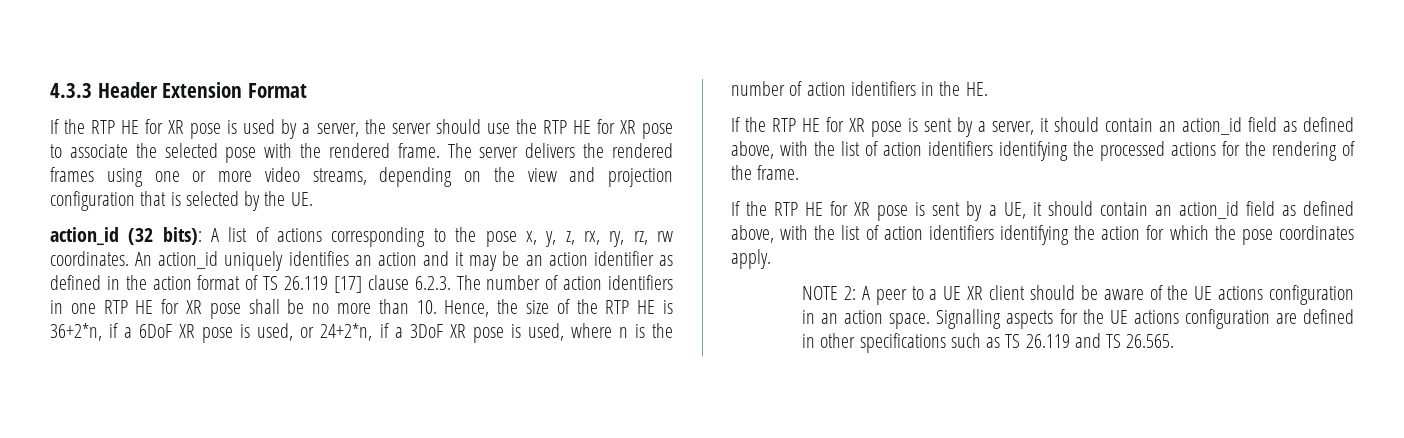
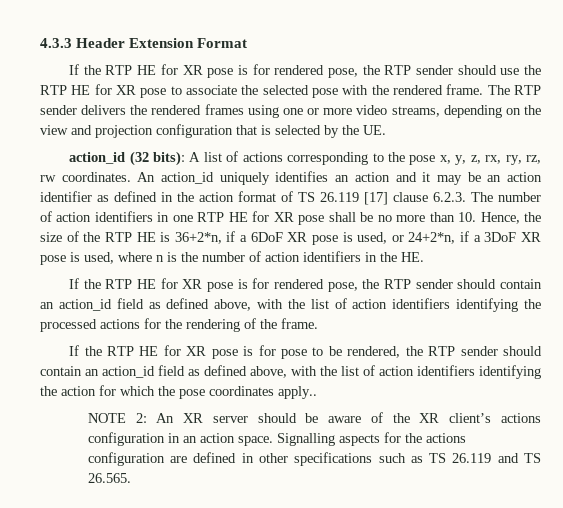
[243,119,431,139] used by a server, the server -> [252,64,453,78] for rendered pose, the RTP sender
[479,147,519,158] server -> [513,85,541,95] [40,105,77,115] RTP sender
[924,117,1049,137] sent by a server, it -> [252,278,453,292] for rendered pose, the RTP sender
[932,201,1042,221] sent by a UE, it -> [258,345,498,359] for pose to be rendered, the RTP sender
[731,249,771,269] apply. -> [278,386,317,399] apply..
[861,285,1026,305] A peer to a UE XR client -> [156,413,248,423] An XR server
[1194,286,1213,300] UE -> [419,413,492,423] XR client’s
[1109,310,1128,324] UE -> (422, 438) none

